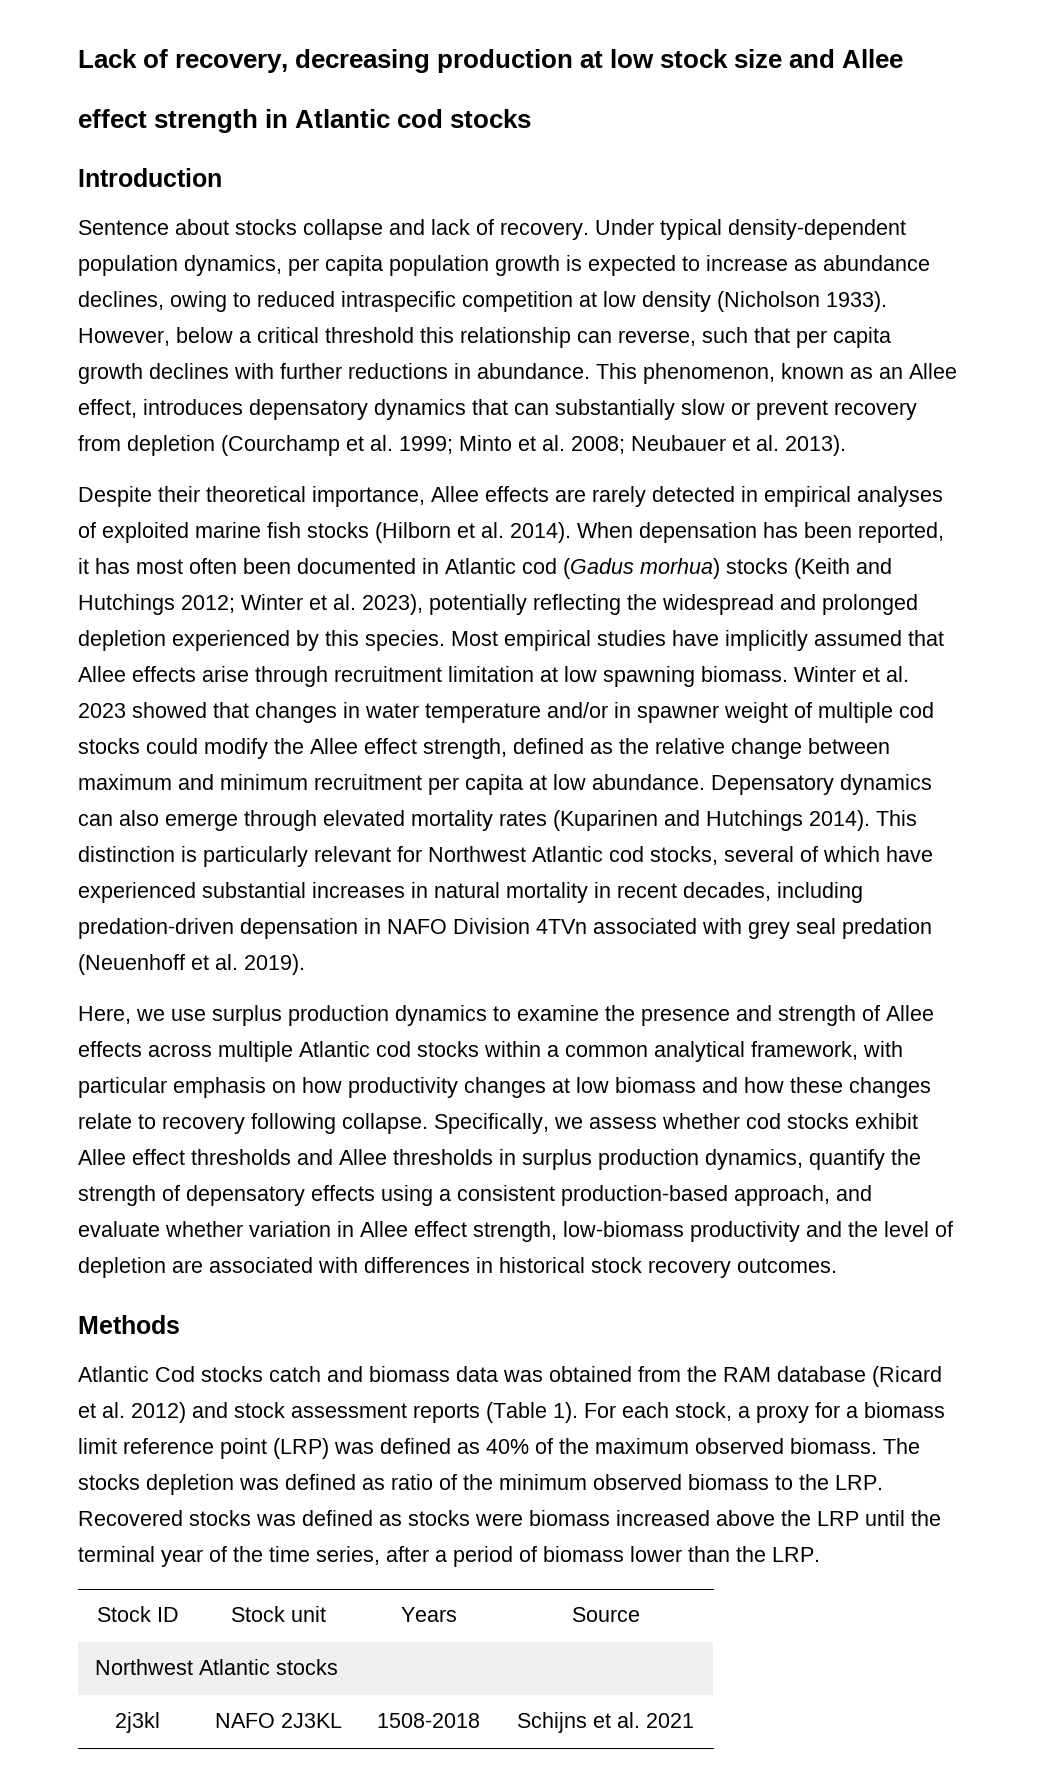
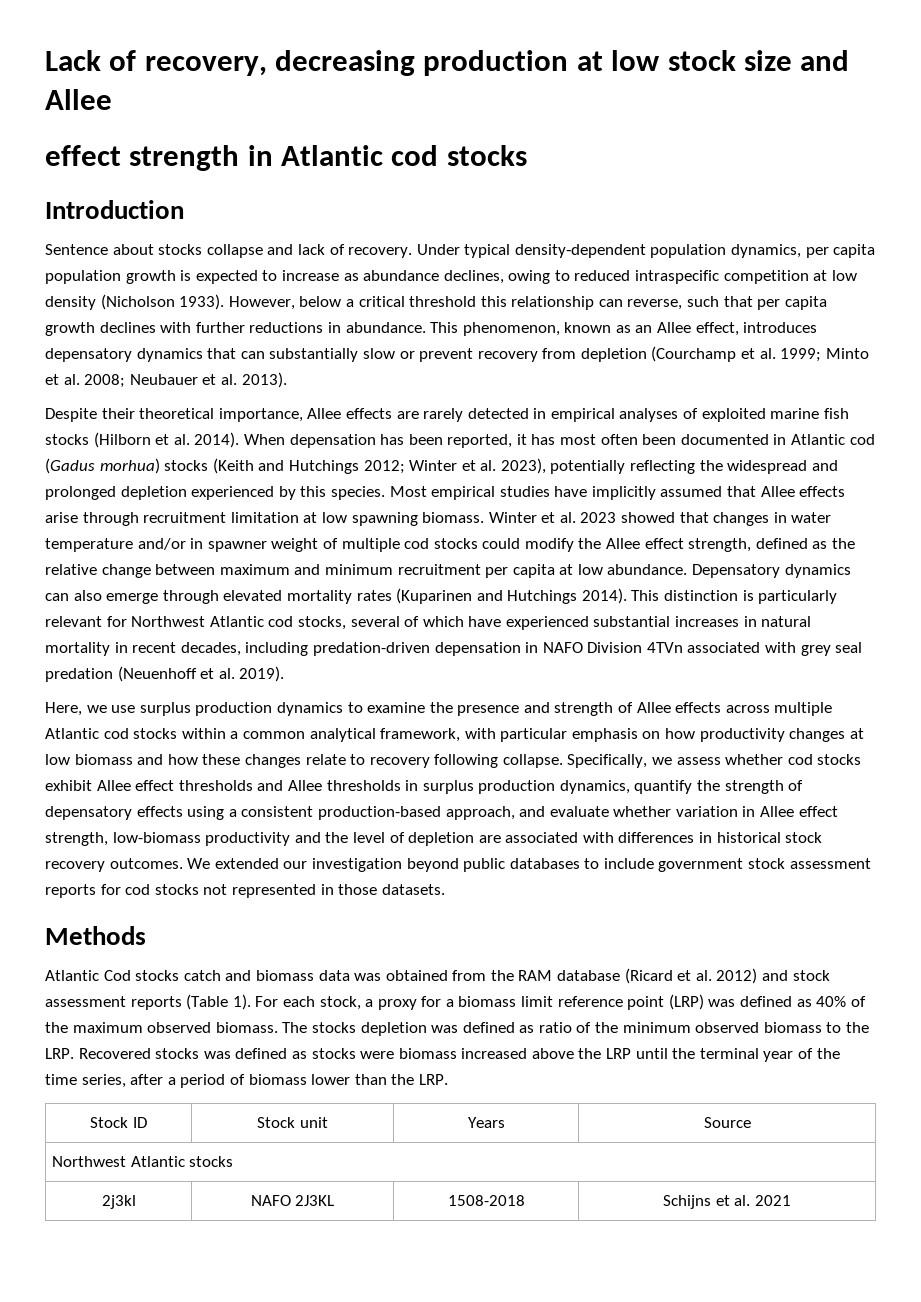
(837, 1265) none -> [187,858,871,872] [45,884,445,898] We extended our investigation beyond public databases to include government stock assessment reports for cod stocks not represented in those datasets.

